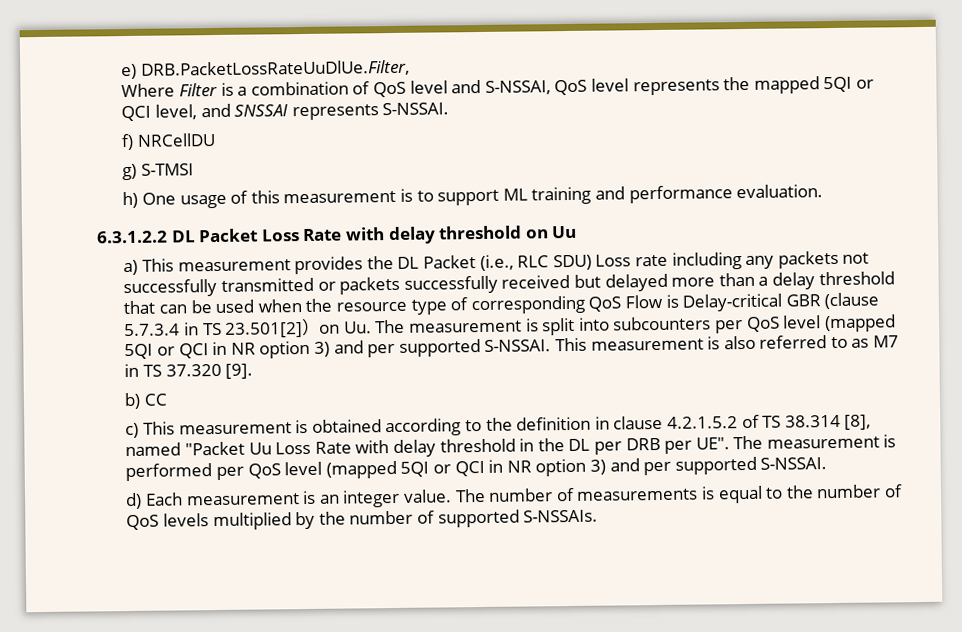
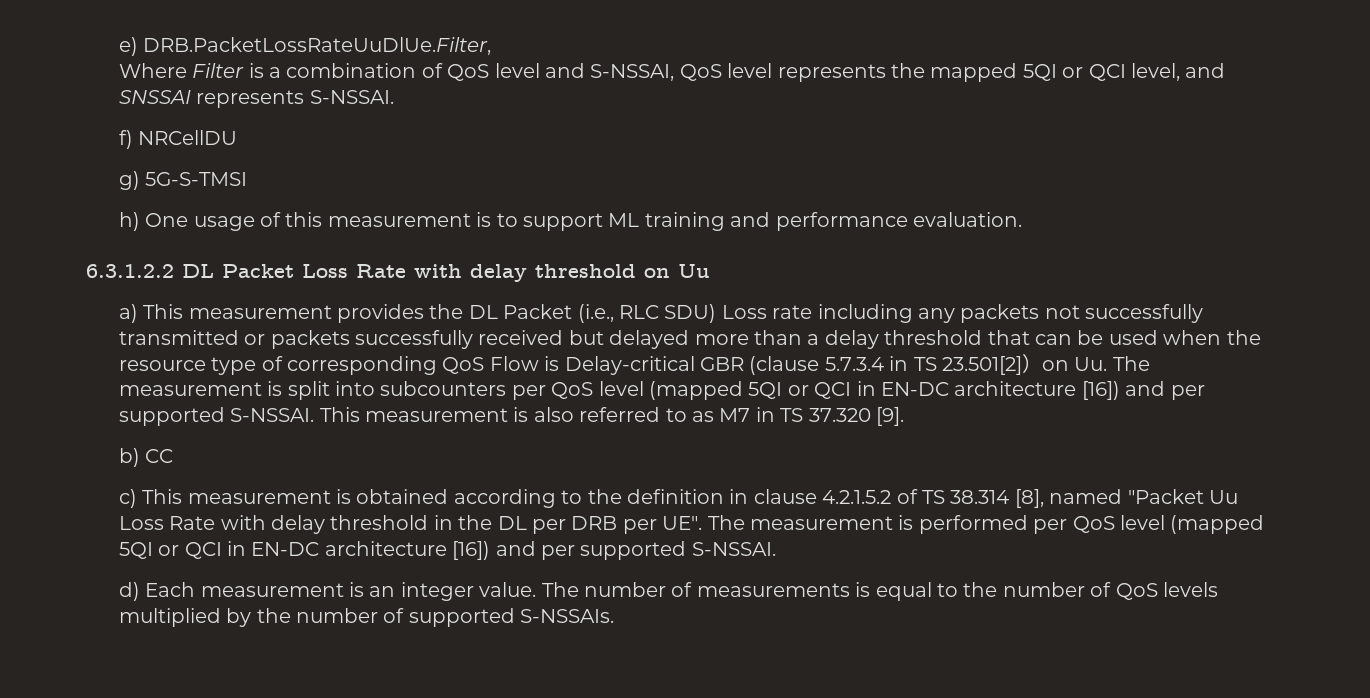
[141,163,195,176] S-TMSI -> [145,172,248,186] 5G-S-TMSI
[230,340,330,359] NR option 3) -> [880,381,1120,400] EN-DC architecture [16])
[506,458,606,477] NR option 3) -> [251,541,491,560] EN-DC architecture [16])

